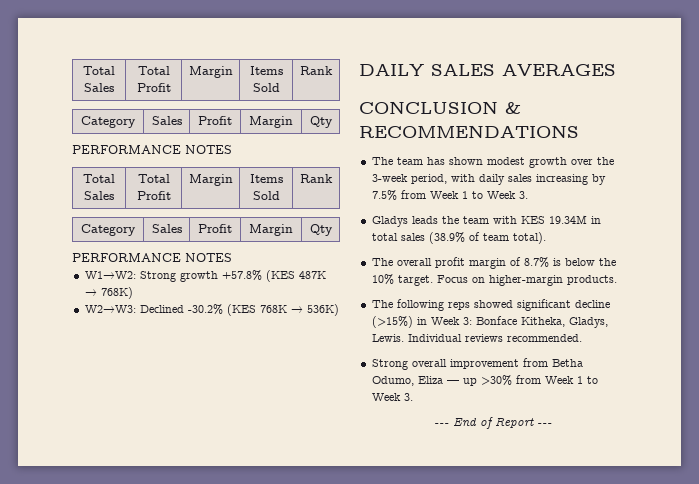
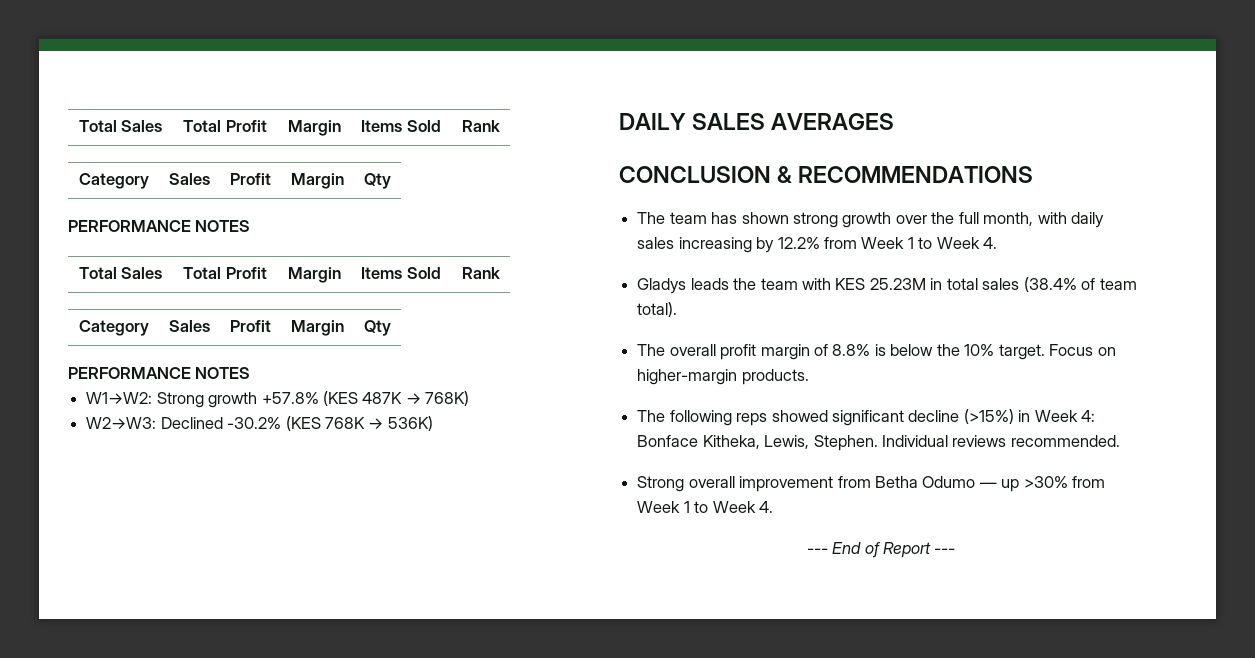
[486,157,525,165] modest -> [792,212,838,228] strong
[371,174,447,184] 3-week period, -> [958,212,1034,226] full month,
[371,190,528,201] 7.5% from Week 1 to Week 3. -> [777,237,998,249] 12.2% from Week 1 to Week 4.
[548,215,587,224] 19.34M -> [869,278,926,290] 25.23M
[428,232,465,244] (38.9% -> [1023,277,1077,292] (38.4%
[523,257,549,268] 8.7% -> [832,344,871,356] 8.8%
[462,317,472,325] 3: -> [1081,410,1096,422] 4:
[568,317,608,328] [371,334,404,342] Gladys, Lewis. -> [764,435,878,451] Lewis, Stephen.
[371,376,443,386] Odumo, Eliza -> [922,476,976,488] Odumo
[403,393,413,401] 3. -> [758,501,773,513] 4.

